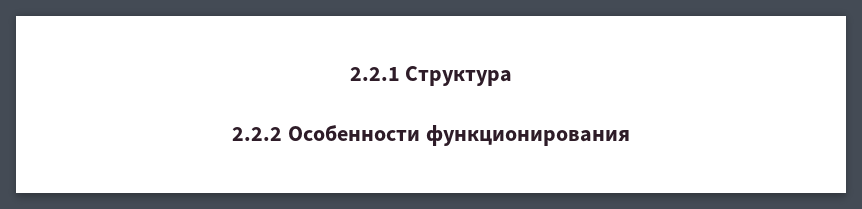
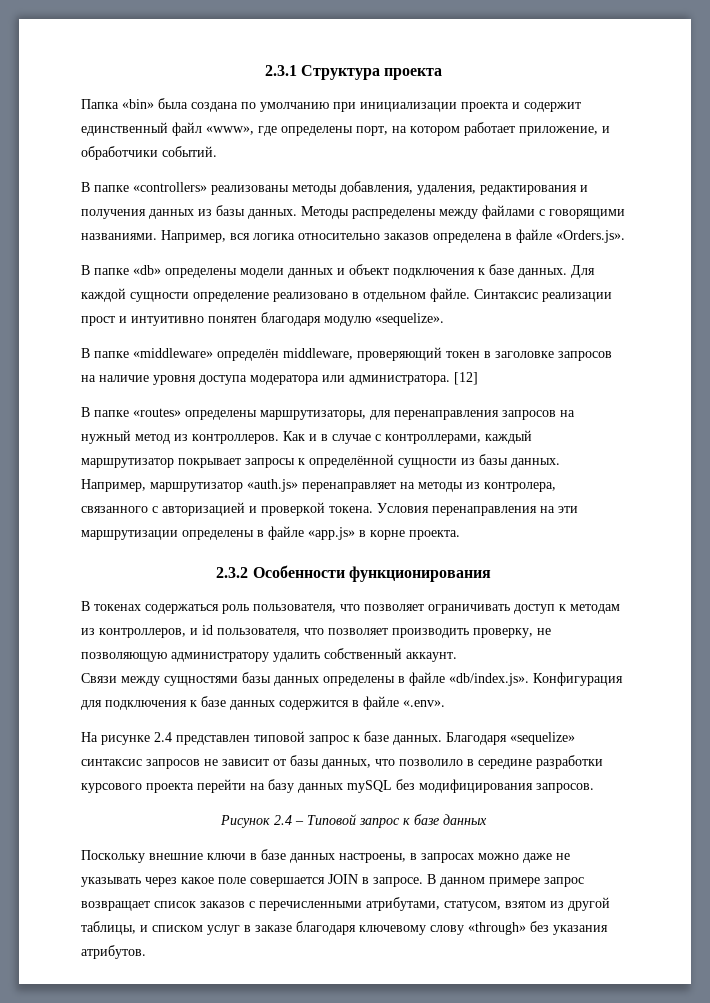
[349,67,400,81] 2.2.1 -> [264,65,297,76] 2.3.1
[232,124,630,146] // 2.2.2 Особенности функционирования -> [384,68,443,80] [81,98,581,112] [81,122,610,136] [81,146,217,160] [81,181,588,195] [81,205,625,219] [81,229,625,243] [81,264,595,278] [81,288,612,302] [81,312,444,326] [81,347,612,361] [81,372,478,385] [81,407,575,420] [81,430,532,444] [81,454,560,468] [81,479,556,492] [81,502,578,516] [81,526,460,540] [216,565,491,582] [81,601,620,614] [81,625,551,638] [81,648,457,662] [81,672,623,686] [81,696,445,710] [81,731,575,745] [81,755,603,769] [81,779,594,793] [220,814,487,828] [81,849,570,863] [81,874,584,887] [81,897,610,911] [81,921,608,935] [81,945,146,959] проекта // Папка «bin» была создана по умолчанию при инициализации проекта и содержит единственный файл «www», где определены порт, на котором работает приложение, и обработчики событий. // В папке «controllers» реализованы методы добавления, удаления, редактирования и получения данных из базы данных. Методы распределены между файлами с говорящими названиями. Например, вся логика относительно заказов определена в файле «Orders.js». // В папке «db» определены модели данных и объект подключения к базе данных. Для каждой сущности определение реализовано в отдельном файле. Синтаксис реализации прост и интуитивно понятен благодаря модулю «sequelize». // В папке «middleware» определён middleware, проверяющий токен в заголовке запросов на наличие уровня доступа модератора или администратора. [12] // В папке «routes» определены маршрутизаторы, для перенаправления запросов на нужный метод из контроллеров. Как и в случае с контроллерами, каждый маршрутизатор покрывает запросы к определённой сущности из базы данных. Например, маршрутизатор «auth.js» перенаправляет на методы из контролера, связанного с авторизацией и проверкой токена. Условия перенаправления на эти маршрутизации определены в файле «app.js» в корне проекта. // 2.3.2 Особенности функционирования // В токенах содержаться роль пользователя, что позволяет ограничивать доступ к методам из контроллеров, и id пользователя, что позволяет производить проверку, не позволяющую администратору удалить собственный аккаунт. // Связи между сущностями базы данных определены в файле «db/index.js». Конфигурация для подключения к базе данных содержится в файле «.env». // На рисунке 2.4 представлен типовой запрос к базе данных. Благодаря «sequelize» синтаксис запросов не зависит от базы данных, что позволило в середине разработки курсового проекта перейти на базу данных mySQL без модифицирования запросов. // Рисунок 2.4 – Типовой запрос к базе данных // Поскольку внешние ключи в базе данных настроены, в запросах можно даже не указывать через какое поле совершается JOIN в запросе. В данном примере запрос возвращает список заказов с перечисленными атрибутами, статусом, взятом из другой таблицы, и списком услуг в заказе благодаря ключевому слову «through» без указания атрибутов.

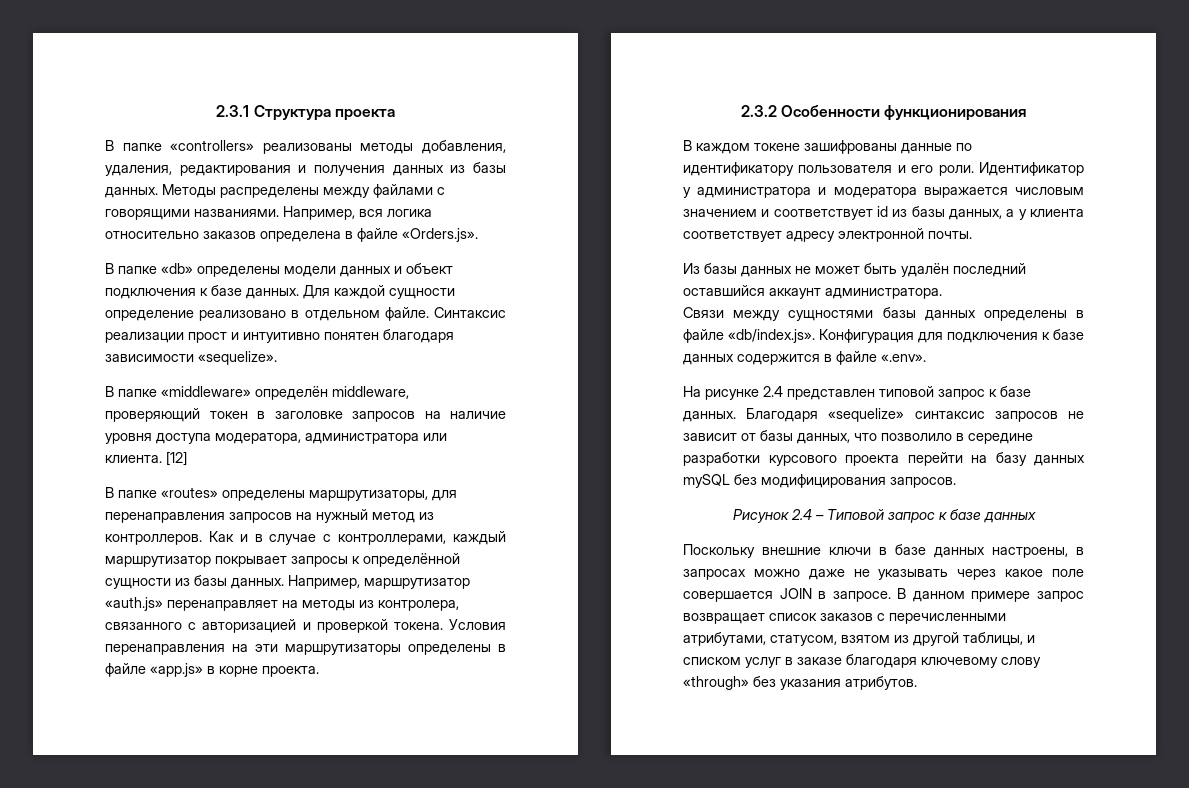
[81,98,581,112] [81,122,610,136] [81,146,217,160] // Папка «bin» была создана по умолчанию при инициализации проекта и содержит единственный файл «www», где определены порт, на котором работает приложение, и обработчики событий. -> (395, 115) none
[324,316,371,326] модулю -> [105,354,194,362] зависимости
[250,375,450,385] модератора или администратора. -> [215,433,447,444] [105,455,162,463] модератора, администратора или клиента.
[81,530,178,540] маршрутизации -> [285,644,401,655] маршрутизаторы
[94,604,620,614] [81,625,551,638] [81,648,457,662] токенах содержаться роль пользователя, что позволяет ограничивать доступ к методам из контроллеров, и id пользователя, что позволяет производить проверку, не позволяющую администратору удалить собственный аккаунт. -> [696,140,972,154] [683,162,1084,176] [683,187,1084,198] [683,206,1084,220] [683,228,972,242] [683,263,1026,277] [683,285,942,299] каждом токене зашифрованы данные по идентификатору пользователя и его роли. Идентификатор у администратора и модератора выражается числовым значением и соответствует id из базы данных, а у клиента соответствует адресу электронной почты. // Из базы данных не может быть удалён последний оставшийся аккаунт администратора.

